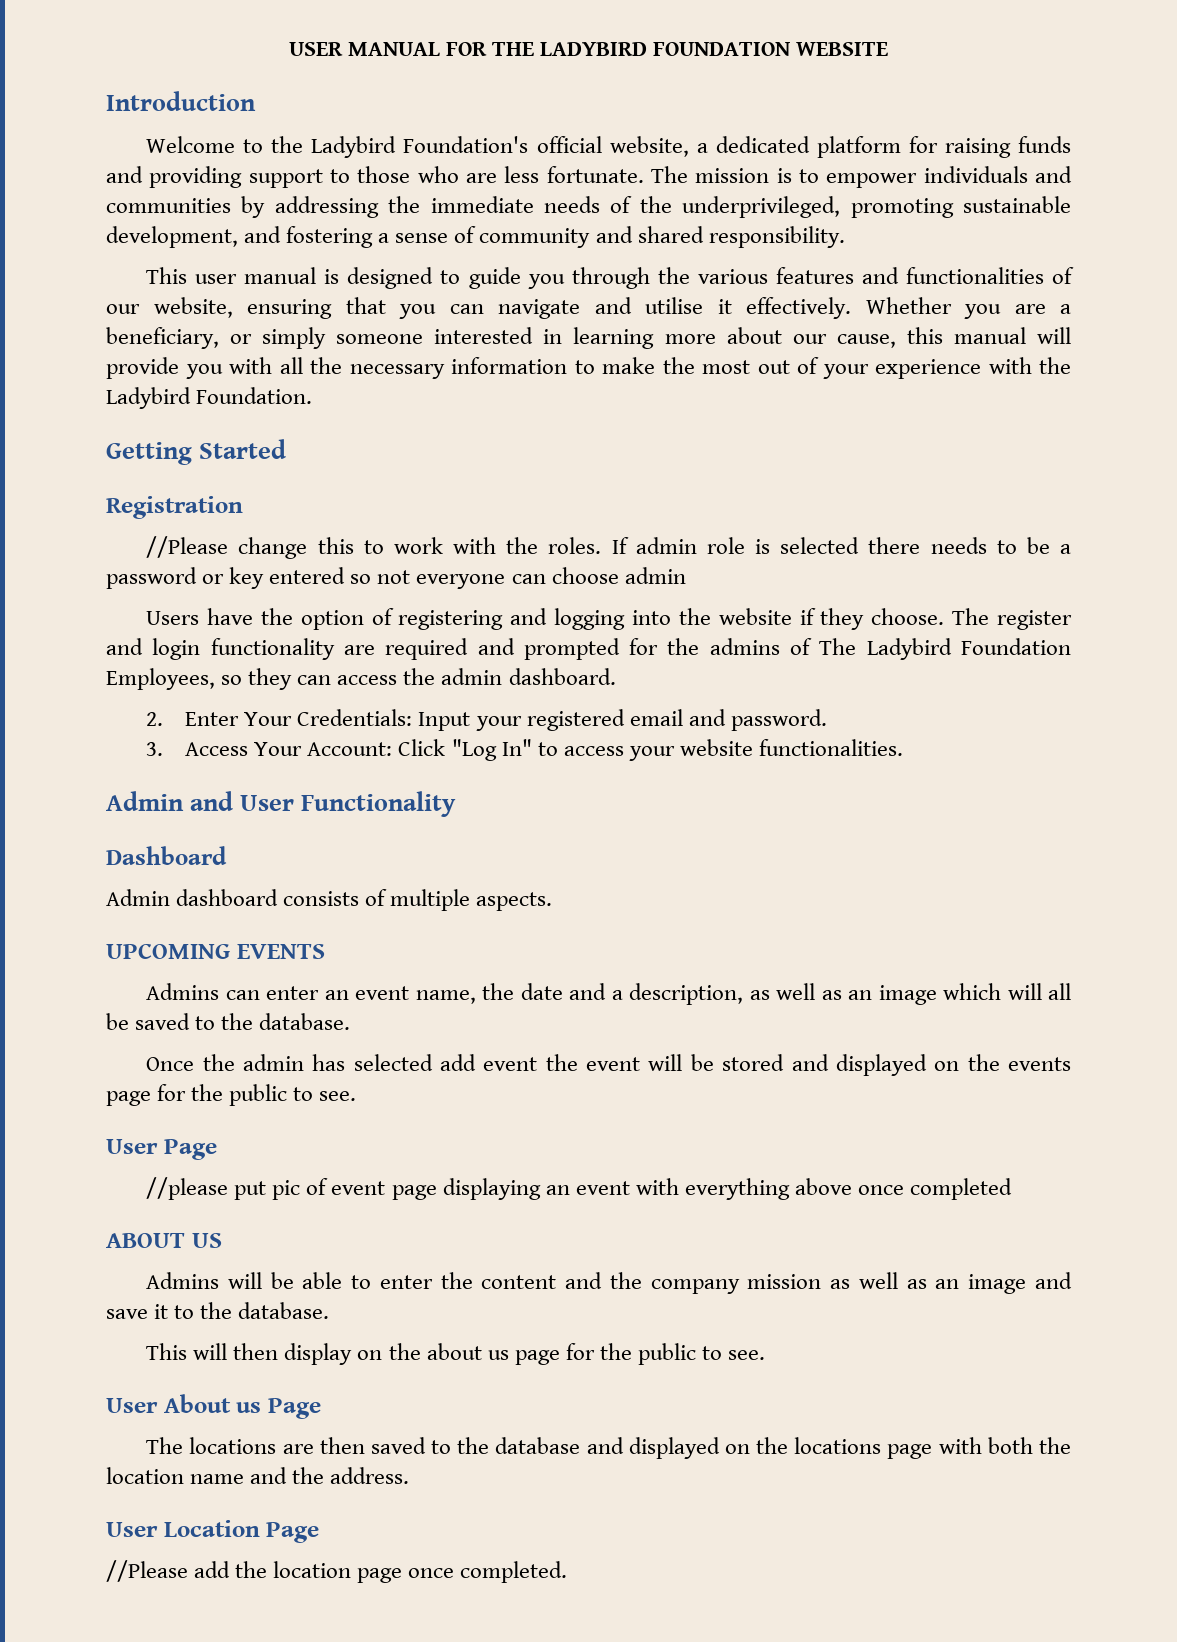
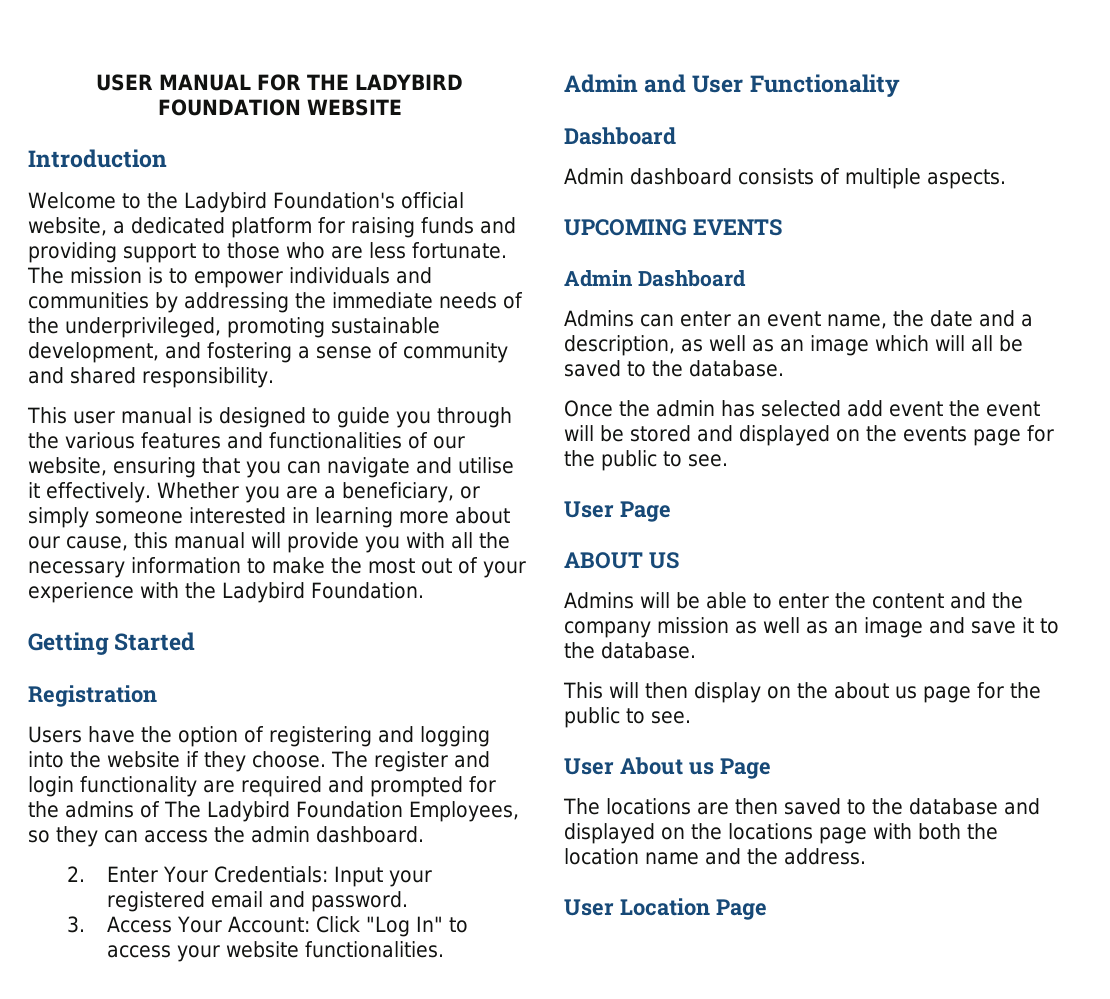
[146,536,1071,559] [106,567,686,589] // //Please change this to work with the roles. If admin role is selected there needs to be a password or key entered so not everyone can choose admin -> (157, 696) none
(325, 951) none -> [564,270,746,287] // Admin Dashboard
[146,1177,1013,1200] // //please put pic of event page displaying an event with everything above once completed -> (671, 511) none
[106,1560,568,1583] // //Please add the location page once completed. -> (767, 909) none

